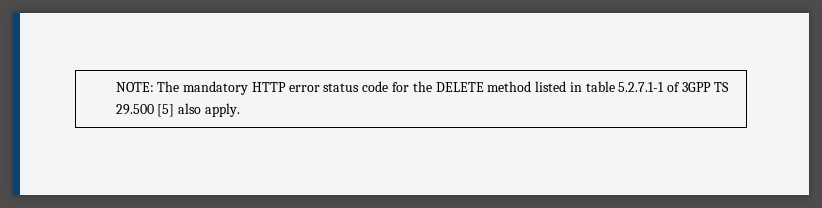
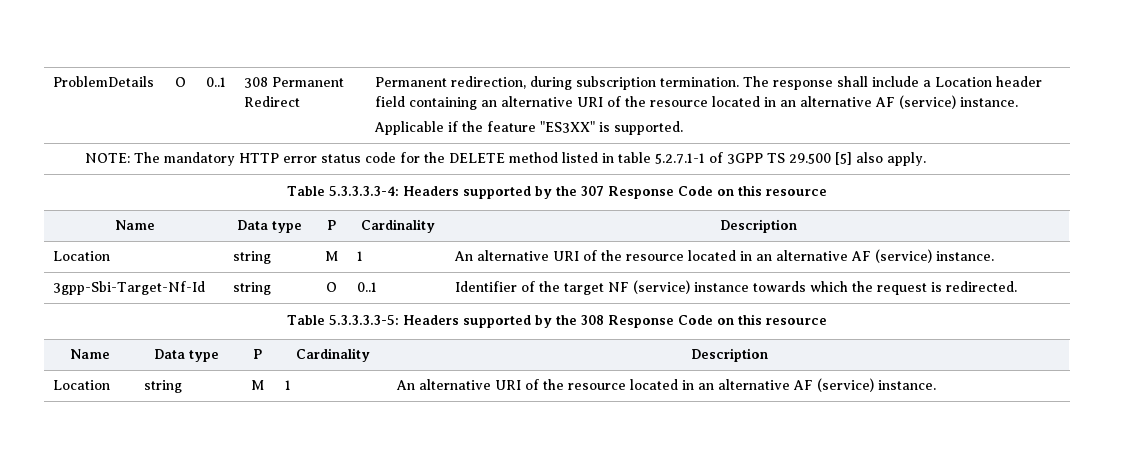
(115, 87) none -> [53,76,155,87] [174,77,186,87] [205,77,226,87] [244,77,345,88] [244,96,301,107] [375,76,1043,90] [375,95,1019,110] [374,121,684,135] ProblemDetails | O | 0..1 | 308 Permanent Redirect | Permanent redirection, during subscription termination. The response shall include a Location header field containing an alternative URI of the resource located in an alternative AF (service) instance. // Applicable if the feature "ES3XX" is supported. //
(240, 110) none -> [287,185,827,199] [114,220,155,230] [236,220,302,233] [327,220,336,230] [360,219,435,233] [719,219,797,233] [53,251,111,261] [233,251,272,264] [325,251,338,261] [357,251,364,261] [454,249,995,263] [53,281,206,295] [233,282,272,295] [326,282,337,292] [357,282,378,292] [455,280,1018,295] [287,314,827,328] [70,349,110,359] [154,349,219,362] [252,349,262,359] [295,348,370,362] [690,348,768,362] [53,380,111,390] [144,380,183,393] [250,380,264,390] [285,380,292,390] [396,378,937,392] // Table 5.3.3.3.3-4: Headers supported by the 307 Response Code on this resource // Name | Data type | P | Cardinality | Description // Location | string | M | 1 | An alternative URI of the resource located in an alternative AF (service) instance. // 3gpp-Sbi-Target-Nf-Id | string | O | 0..1 | Identifier of the target NF (service) instance towards which the request is redirected. // Table 5.3.3.3.3-5: Headers supported by the 308 Response Code on this resource // Name | Data type | P | Cardinality | Description // Location | string | M | 1 | An alternative URI of the resource located in an alternative AF (service) instance.

